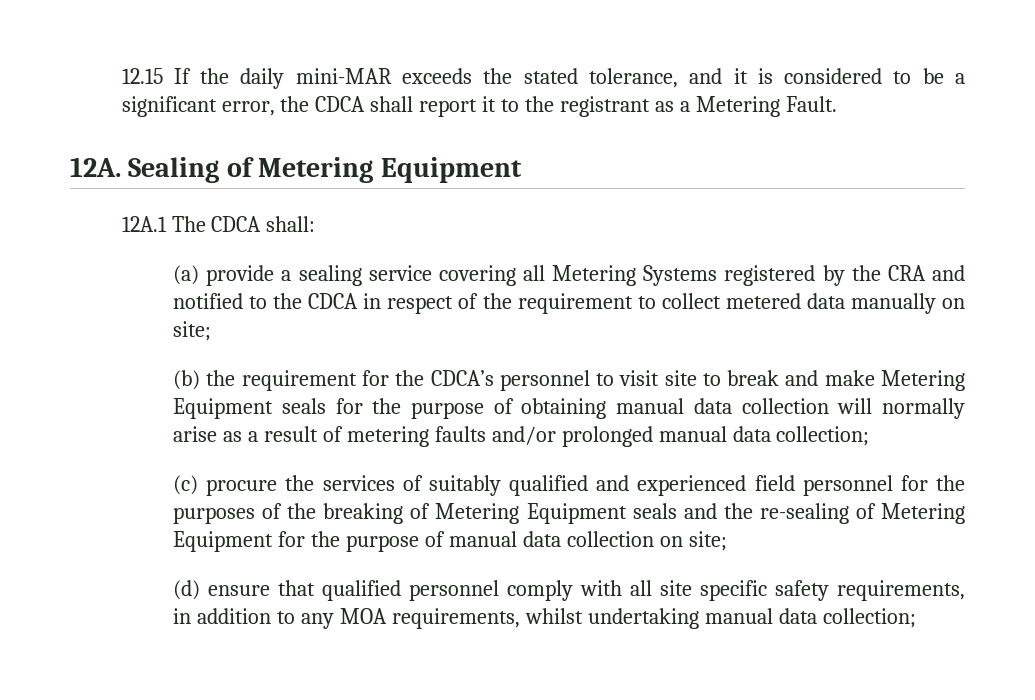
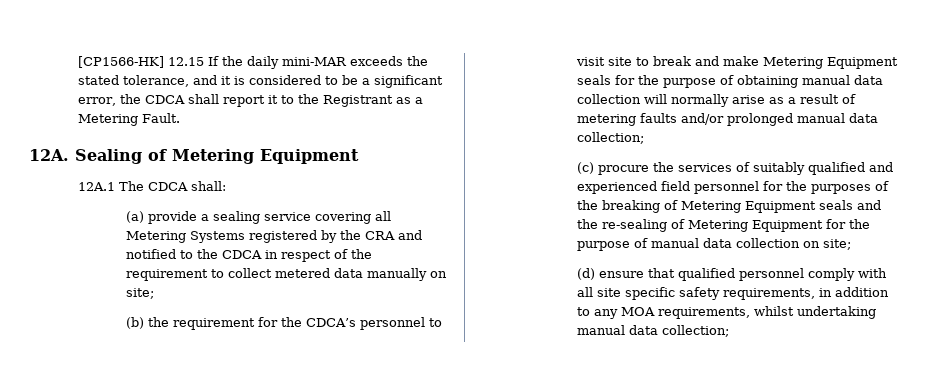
(121, 76) none -> [77,56,164,68] [CP1566-HK]
[560,96,651,117] registrant -> [322,95,393,107] Registrant

